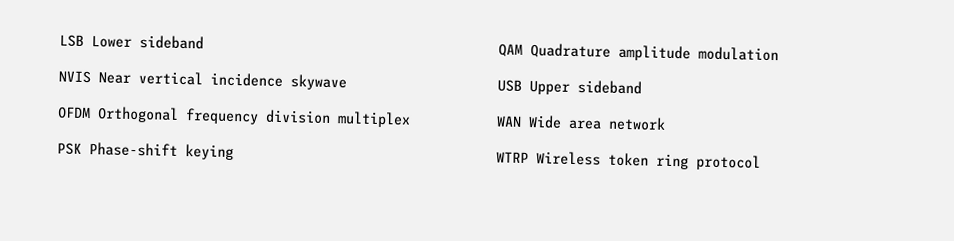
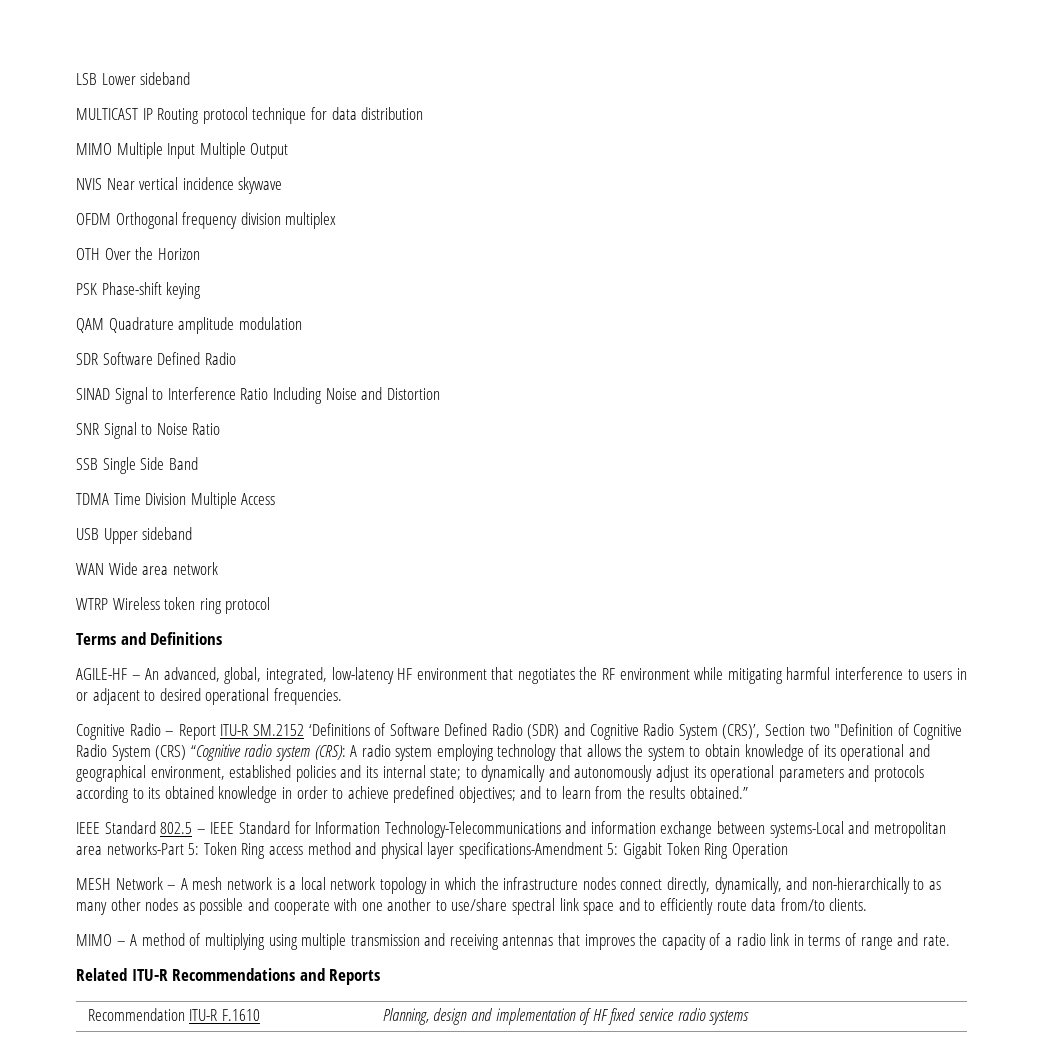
(204, 42) none -> [76,107,424,124] [76,142,289,159] // MULTICAST IP Routing protocol technique for data distribution // MIMO Multiple Input Multiple Output
(411, 119) none -> [76,247,200,260] // OTH Over the Horizon
(779, 54) none -> [76,352,236,365] [76,387,440,404] [76,422,221,439] [76,457,198,474] [76,492,276,509] // SDR Software Defined Radio // SINAD Signal to Interference Ratio Including Noise and Distortion // SNR Signal to Noise Ratio // SSB Single Side Band // TDMA Time Division Multiple Access
(761, 162) none -> [76,632,223,645] [76,667,967,684] [76,688,342,705] [76,723,963,740] [76,744,930,761] [76,765,925,782] [76,786,749,803] [76,821,946,838] [76,842,788,859] [76,877,941,894] [76,898,868,915] [76,933,950,950] [76,968,381,985] [87,1008,261,1021] [382,1008,750,1025] // Terms and Definitions // AGILE-HF – An advanced, global, integrated, low-latency HF environment that negotiates the RF environment while mitigating harmful interference to users in or adjacent to desired operational frequencies. // Cognitive Radio – Report ITU-R SM.2152 ‘Definitions of Software Defined Radio (SDR) and Cognitive Radio System (CRS)’, Section two "Definition of Cognitive Radio System (CRS) “Cognitive radio system (CRS): A radio system employing technology that allows the system to obtain knowledge of its operational and geographical environment, established policies and its internal state; to dynamically and autonomously adjust its operational parameters and protocols according to its obtained knowledge in order to achieve predefined objectives; and to learn from the results obtained.” // IEEE Standard 802.5 – IEEE Standard for Information Technology-Telecommunications and information exchange between systems-Local and metropolitan area networks-Part 5: Token Ring access method and physical layer specifications-Amendment 5: Gigabit Token Ring Operation // MESH Network – A mesh network is a local network topology in which the infrastructure nodes connect directly, dynamically, and non-hierarchically to as many other nodes as possible and cooperate with one another to use/share spectral link space and to efficiently route data from/to clients. // MIMO – A method of multiplying using multiple transmission and receiving antennas that improves the capacity of a radio link in terms of range and rate. // Related ITU-R Recommendations and Reports // Recommendation ITU-R F.1610 | Planning, design and implementation of HF fixed service radio systems

